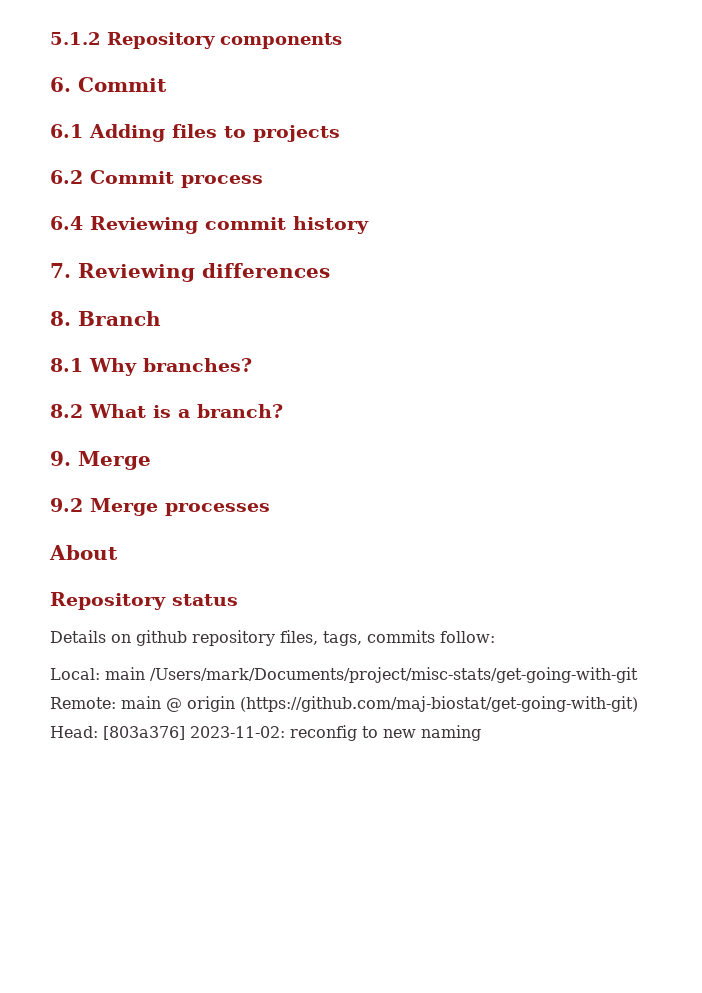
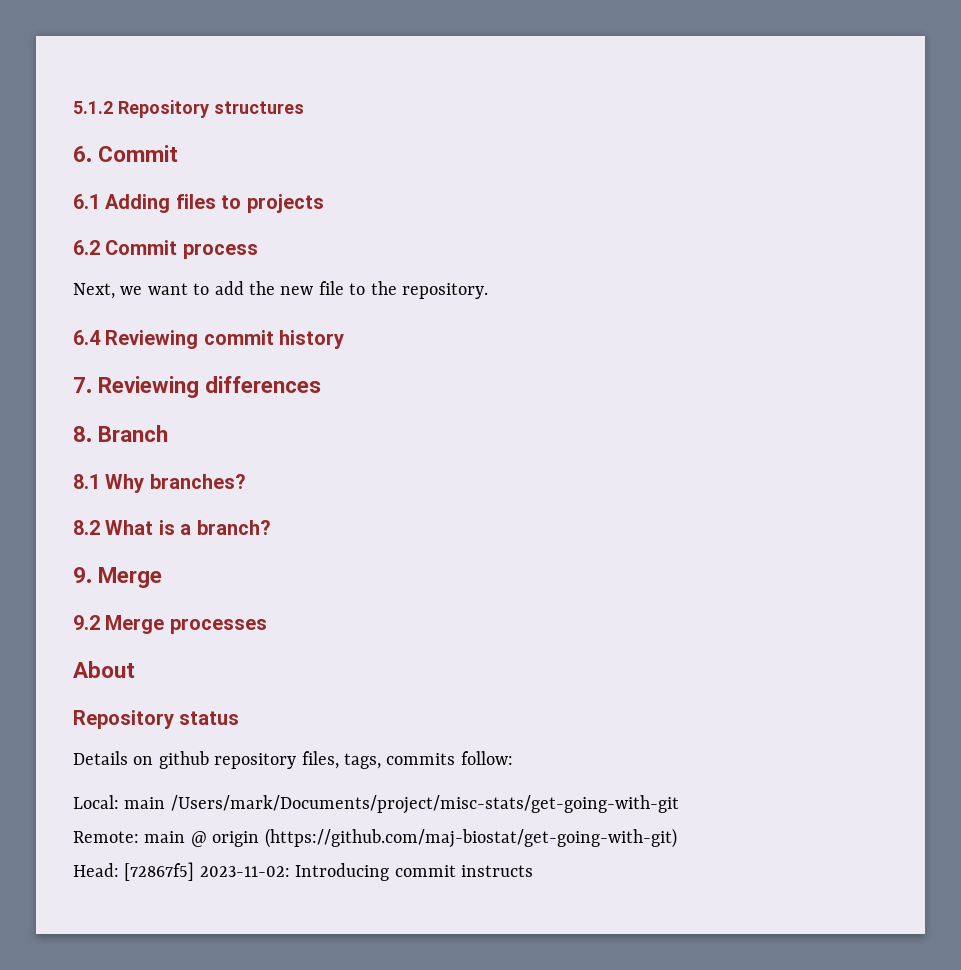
[220,33,342,49] components -> [214,101,304,114] structures
(263, 181) none -> [73,281,488,299] // Next, we want to add the new file to the repository.
[103,725,481,741] [803a376] 2023-11-02: reconfig to new naming -> [124,862,533,881] [72867f5] 2023-11-02: Introducing commit instructs

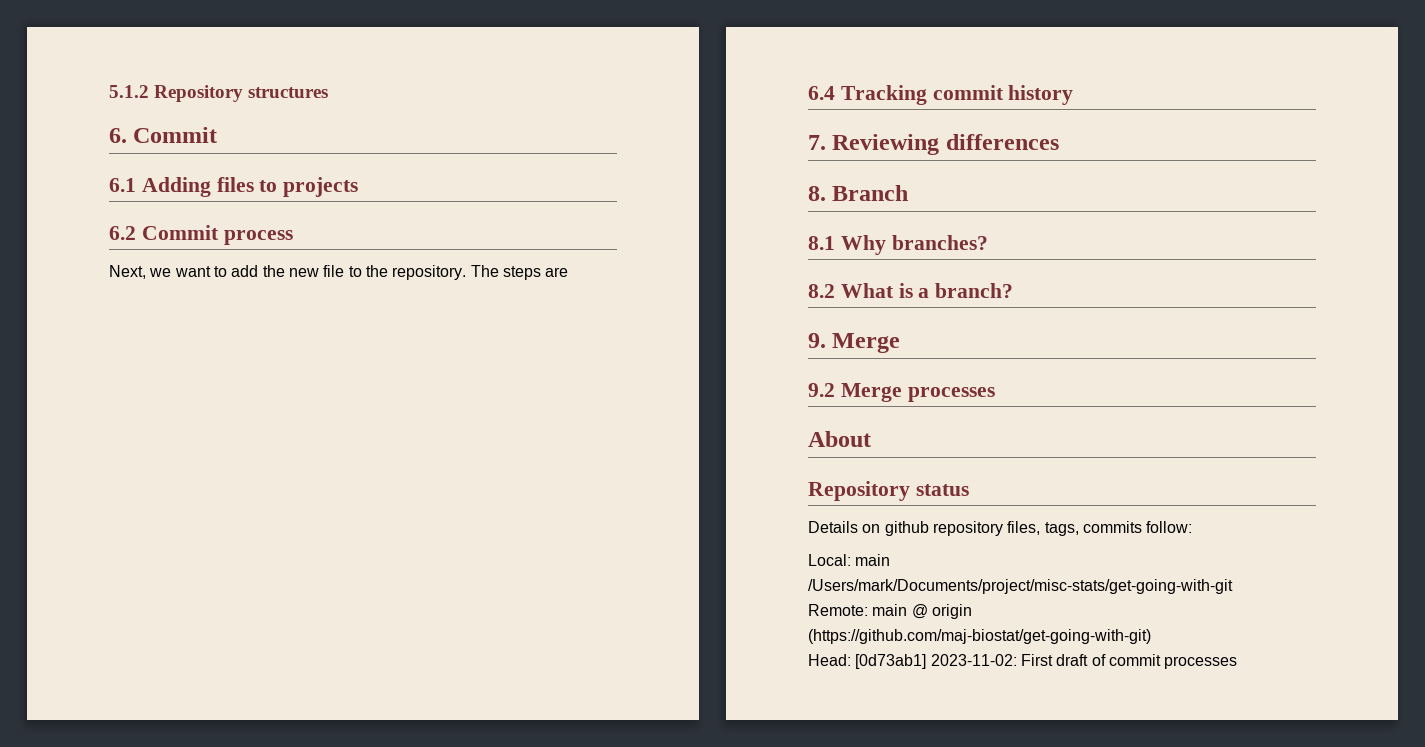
(488, 291) none -> [470,265,569,280] The steps are
[105,330,199,349] Reviewing -> [840,85,927,105] Tracking
[124,862,533,881] [72867f5] 2023-11-02: Introducing commit instructs -> [855,654,1238,669] [0d73ab1] 2023-11-02: First draft of commit processes

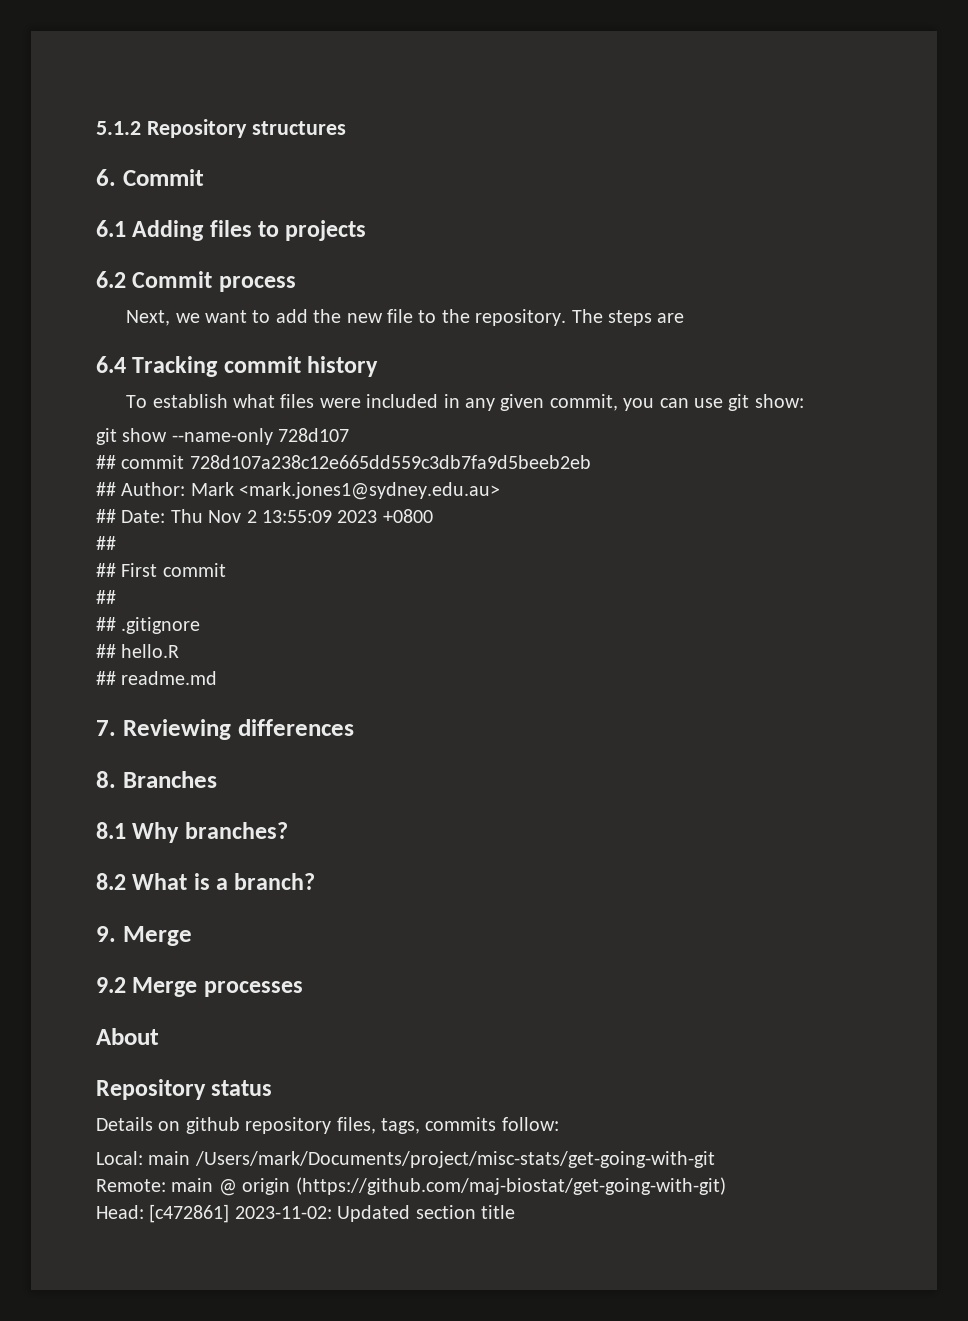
(1074, 95) none -> [126,394,804,411] [96,428,350,445] [96,455,591,469] [96,482,501,500] [96,509,433,523] [96,536,116,550] [96,563,226,577] [96,590,116,604] [96,617,201,634] [96,644,180,658] [96,671,218,685] // To establish what files were included in any given commit, you can use git show: // git show --name-only 728d107 // ## commit 728d107a238c12e665dd559c3db7fa9d5beeb2eb // ## Author: Mark <mark.jones1@sydney.edu.au> // ## Date: Thu Nov 2 13:55:09 2023 +0800 // ## // ## First commit // ## // ## .gitignore // ## hello.R // ## readme.md
[832,185,909,201] Branch -> [122,771,217,788] Branches
[855,654,1238,669] [0d73ab1] 2023-11-02: First draft of commit processes -> [149,1204,515,1223] [c472861] 2023-11-02: Updated section title

